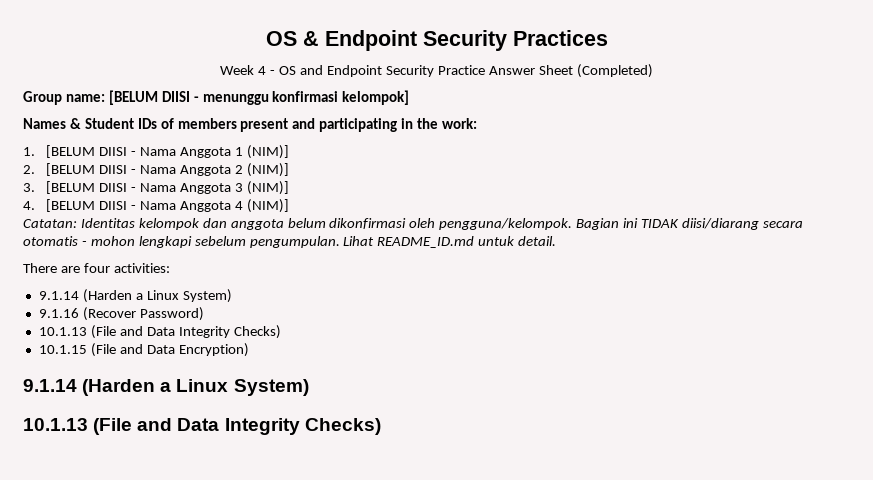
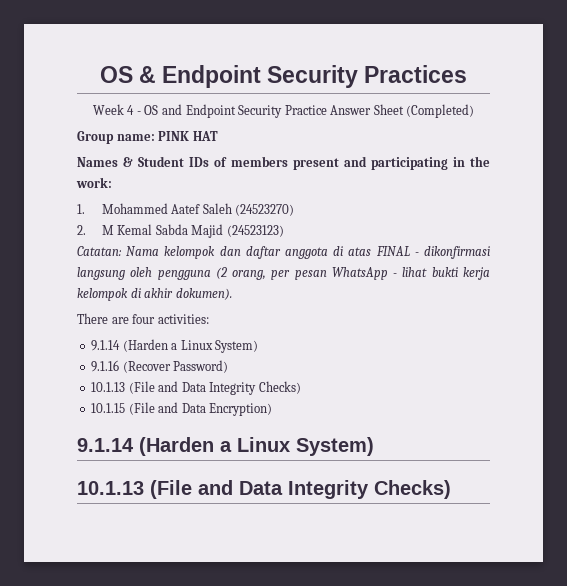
[108,90,410,105] [BELUM DIISI - menunggu konfirmasi kelompok] -> [158,131,218,141] PINK HAT
[46,145,289,159] [23,163,289,177] [23,181,289,195] [23,199,289,213] [BELUM DIISI - Nama Anggota 1 (NIM)] // 2. [BELUM DIISI - Nama Anggota 2 (NIM)] // 3. [BELUM DIISI - Nama Anggota 3 (NIM)] // 4. [BELUM DIISI - Nama Anggota 4 (NIM)] -> [101,203,295,216] [77,224,284,238] Mohammed Aatef Saleh (24523270) // 2. M Kemal Sabda Majid (24523123)
[80,218,135,228] Identitas -> [126,246,160,256] Nama
[230,218,803,230] [23,236,557,248] anggota belum dikonfirmasi oleh pengguna/kelompok. Bagian ini TIDAK diisi/diarang secara otomatis - mohon lengkapi sebelum pengumpulan. Lihat README_ID.md untuk detail. -> [245,246,490,259] [77,267,490,280] [77,288,232,301] daftar anggota di atas FINAL - dikonfirmasi langsung oleh pengguna (2 orang, per pesan WhatsApp - lihat bukti kerja kelompok di akhir dokumen).

